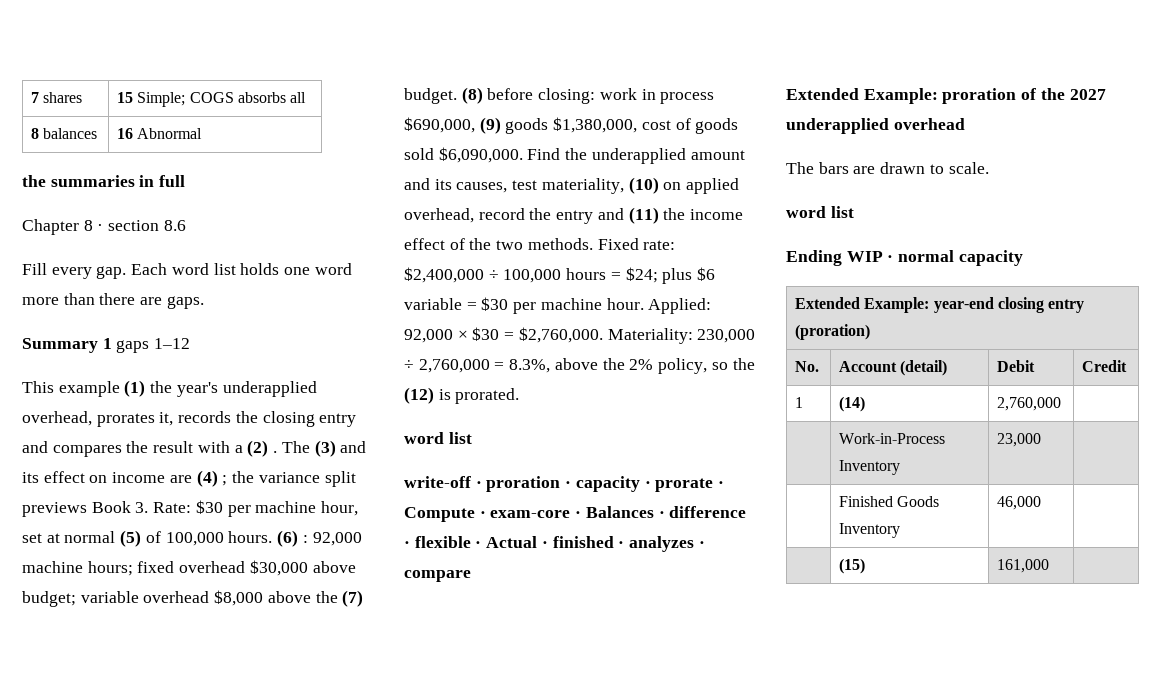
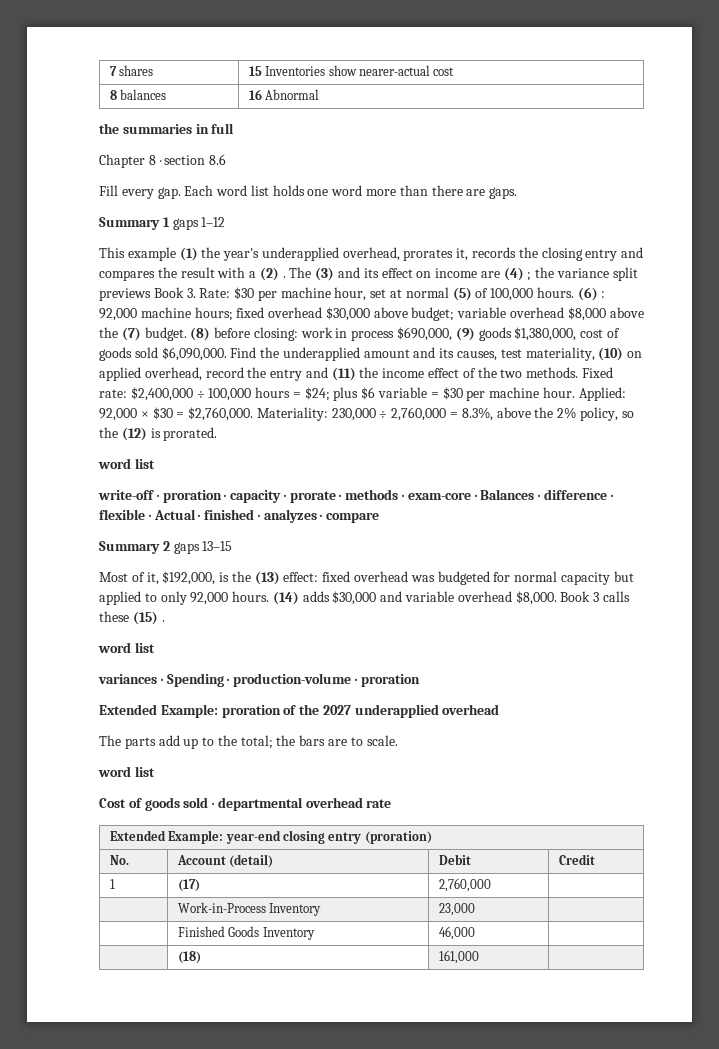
[137,92,307,107] Simple; COGS absorbs all -> [265,65,455,76] Inventories show nearer-actual cost
[404,507,475,522] Compute -> [345,489,399,500] methods
(471, 576) none -> [99,541,233,554] [99,571,634,585] [99,591,630,605] [99,611,165,625] [98,642,155,653] [98,673,420,687] // Summary 2 gaps 13–15 // Most of it, $192,000, is the (13) effect: fixed overhead was budgeted for normal capacity but applied to only 92,000 hours. (14) adds $30,000 and variable overhead $8,000. Book 3 calls these (15) . // word list // variances · Spending · production-volume · proration
(814, 168) none -> [124,735,296,749] parts add up to the total; the
[880,162,926,174] drawn -> (348, 742) none
[786,250,1023,266] Ending WIP · normal capacity -> [99,797,392,811] Cost of goods sold · departmental overhead rate
[839,396,866,412] (14) -> [177,879,200,892] (17)
[839,558,866,574] (15) -> [177,951,201,964] (18)

